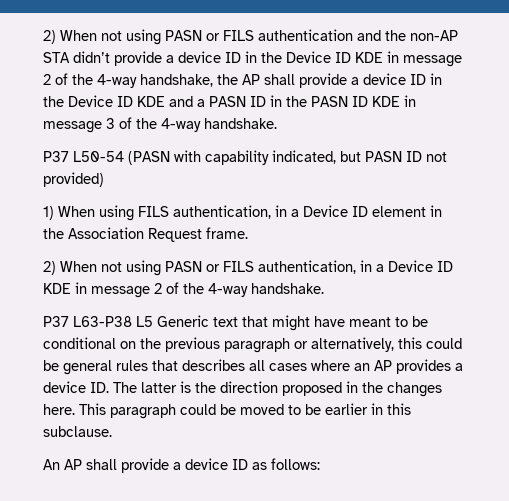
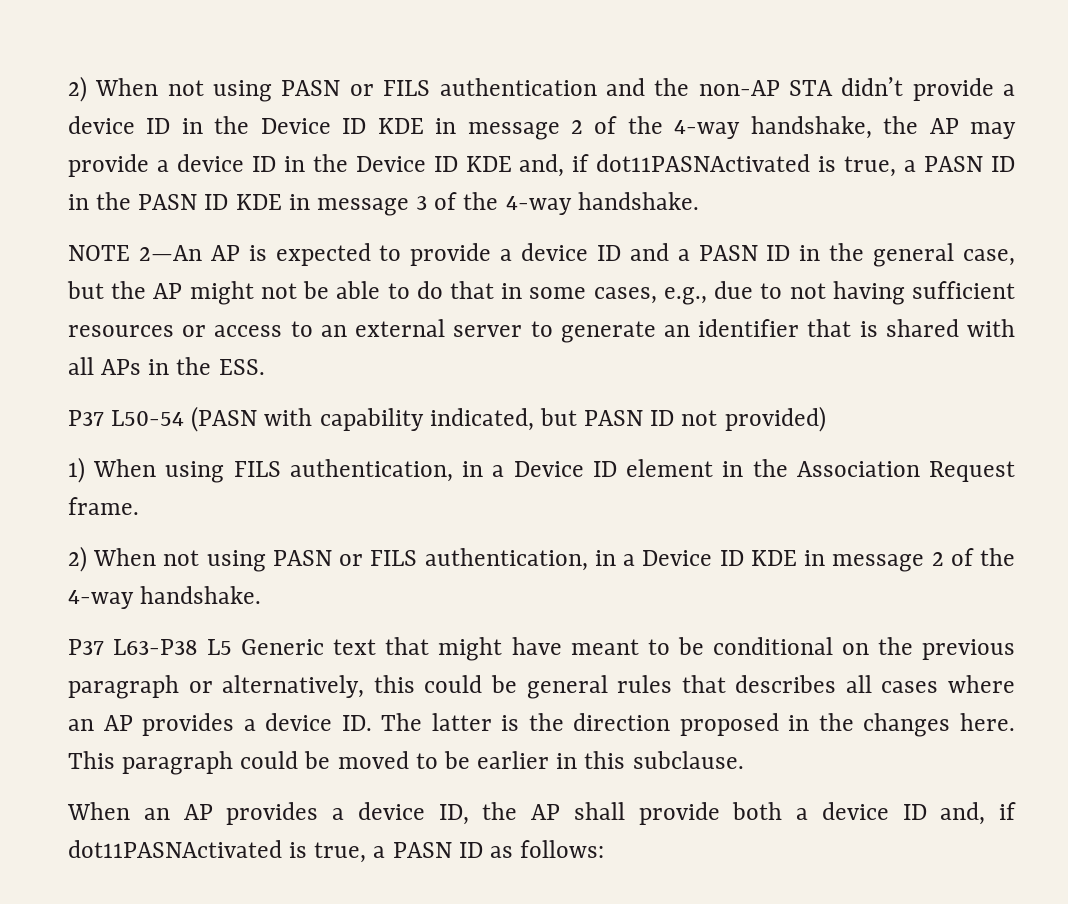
[264,73,442,88] [43,95,193,107] shall provide a device ID in the Device ID KDE and -> [970,122,1016,139] [68,154,897,177] may provide a device ID in the Device ID KDE and, if dot11PASNActivated is true,
(277, 123) none -> [68,243,1015,267] [67,281,1015,305] [68,319,1015,343] [68,357,265,375] // NOTE 2—An AP is expected to provide a device ID and a PASN ID in the general case, but the AP might not be able to do that in some cases, e.g., due to not having sufficient resources or access to an external server to generate an identifier that is shared with all APs in the ESS.
[43,458,248,473] An AP shall provide a device ID -> [67,802,1016,825] [68,840,483,863] When an AP provides a device ID, the AP shall provide both a device ID and, if dot11PASNActivated is true, a PASN ID

